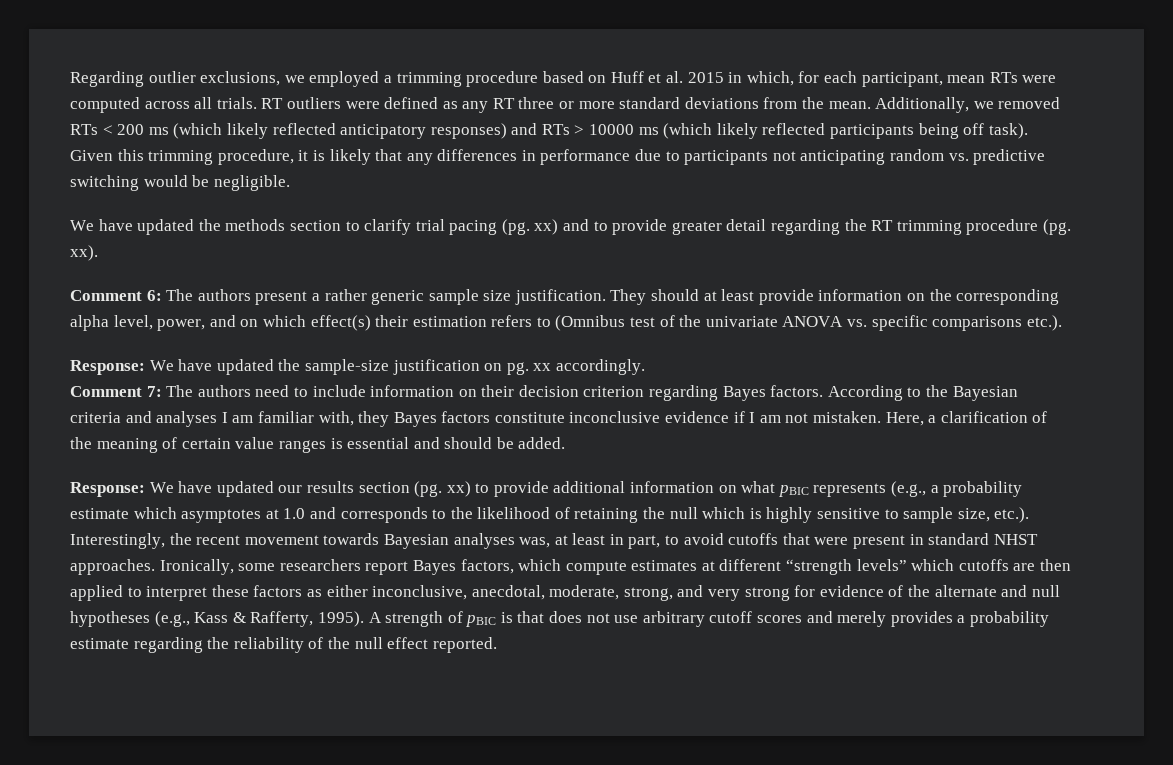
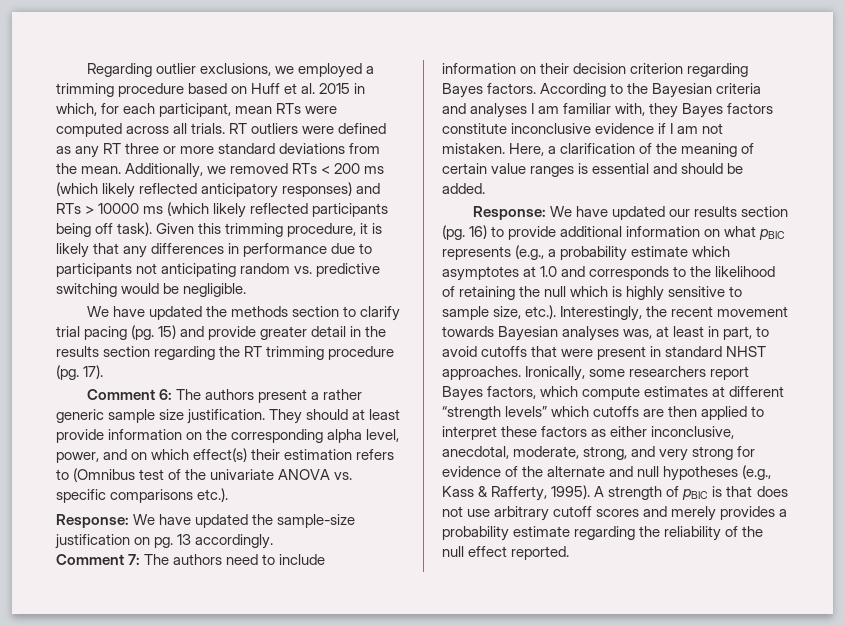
[534,219,767,235] xx) and to provide greater detail -> [158,325,387,340] [56,346,151,357] 15) and provide greater detail in the results section
[70,245,98,261] xx). -> [83,365,104,379] 17).
[533,363,552,371] xx -> [177,534,192,545] 13
[446,481,471,497] xx) -> [469,225,488,239] 16)

